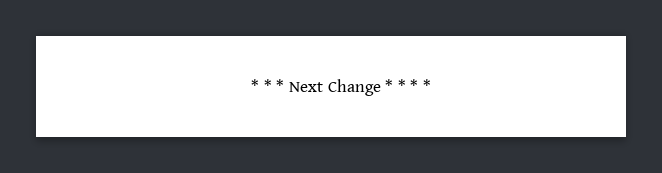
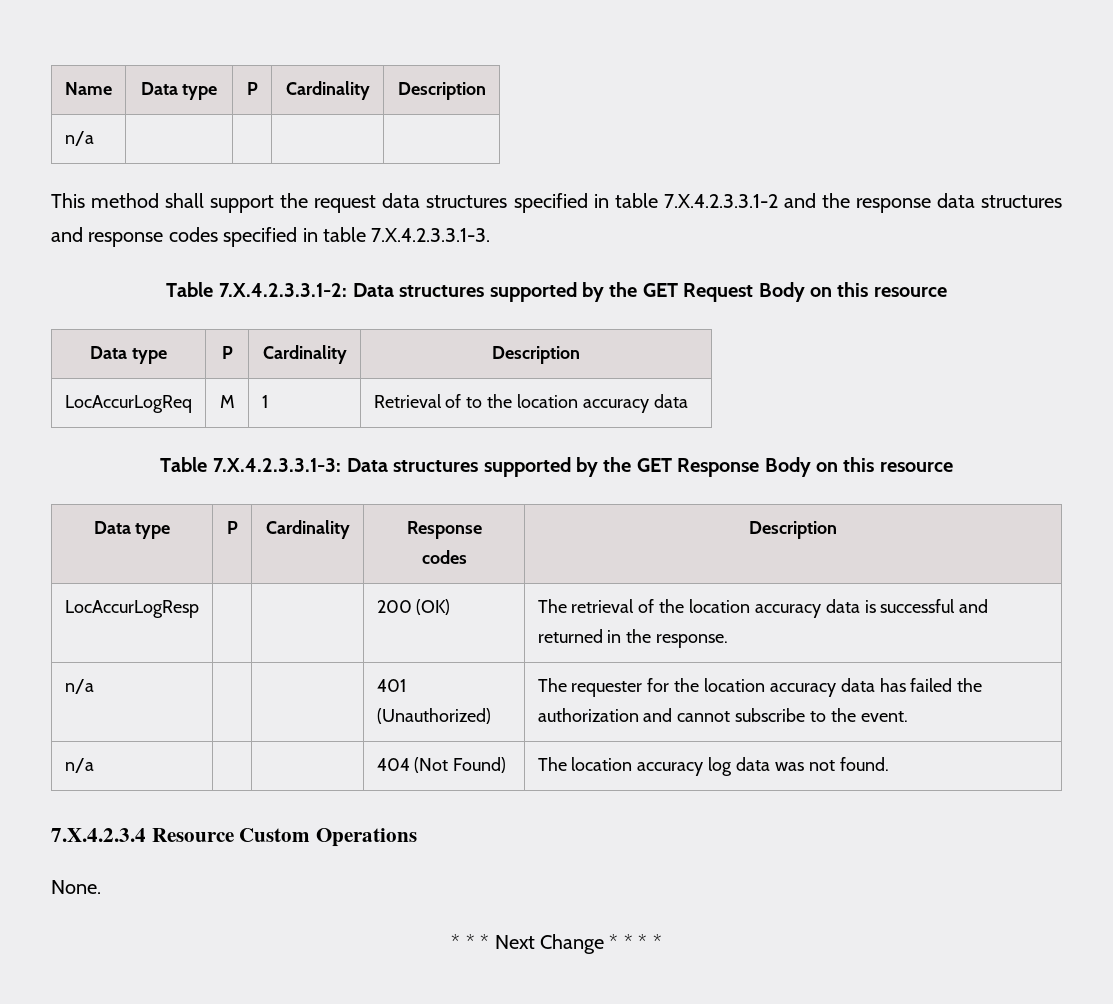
(251, 85) none -> [65,82,112,95] [140,82,218,100] [246,82,258,95] [285,81,370,100] [397,82,486,100] [64,131,94,146] [51,193,1062,213] [51,227,491,247] [166,282,947,302] [90,346,167,364] [221,346,233,359] [262,345,347,364] [492,346,580,364] [64,395,192,413] [219,395,235,408] [261,395,268,408] [373,394,688,413] [160,457,953,477] [93,521,171,539] [226,521,238,534] [265,520,350,539] [406,521,482,539] [421,550,467,564] [749,521,837,539] [64,600,199,618] [376,599,451,615] [537,599,989,618] [537,629,729,648] [64,679,94,694] [376,679,406,692] [376,708,491,724] [537,678,983,697] [537,708,908,722] [64,758,94,773] [376,757,507,773] [537,757,889,776] [51,828,418,847] [51,880,101,894] Name | Data type | P | Cardinality | Description // n/a | | | | // This method shall support the request data structures specified in table 7.X.4.2.3.3.1-2 and the response data structures and response codes specified in table 7.X.4.2.3.3.1-3. // Table 7.X.4.2.3.3.1-2: Data structures supported by the GET Request Body on this resource // Data type | P | Cardinality | Description // LocAccurLogReq | M | 1 | Retrieval of to the location accuracy data // Table 7.X.4.2.3.3.1-3: Data structures supported by the GET Response Body on this resource // Data type | P | Cardinality | Response // codes | Description // LocAccurLogResp | | | 200 (OK) | The retrieval of the location accuracy data is successful and returned in the response. // n/a | | | 401 (Unauthorized) | The requester for the location accuracy data has failed the authorization and cannot subscribe to the event. // n/a | | | 404 (Not Found) | The location accuracy log data was not found. // 7.X.4.2.3.4 Resource Custom Operations // None. //

